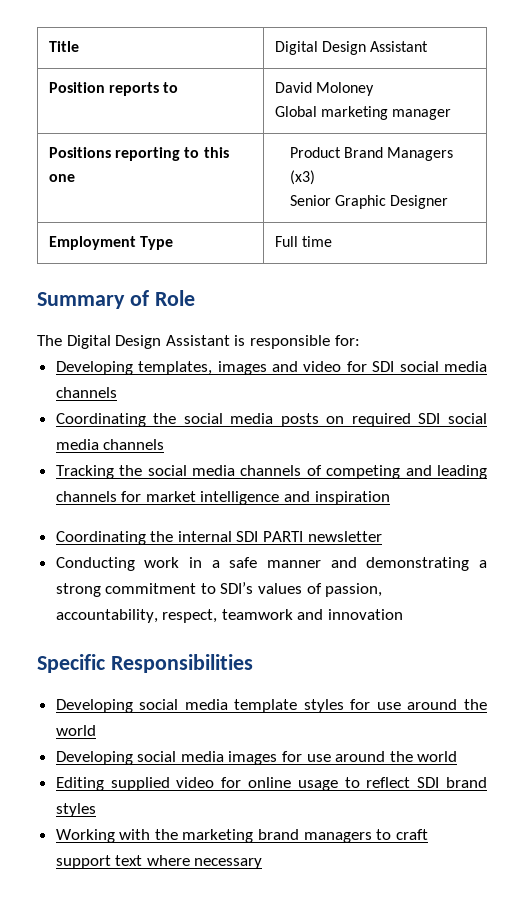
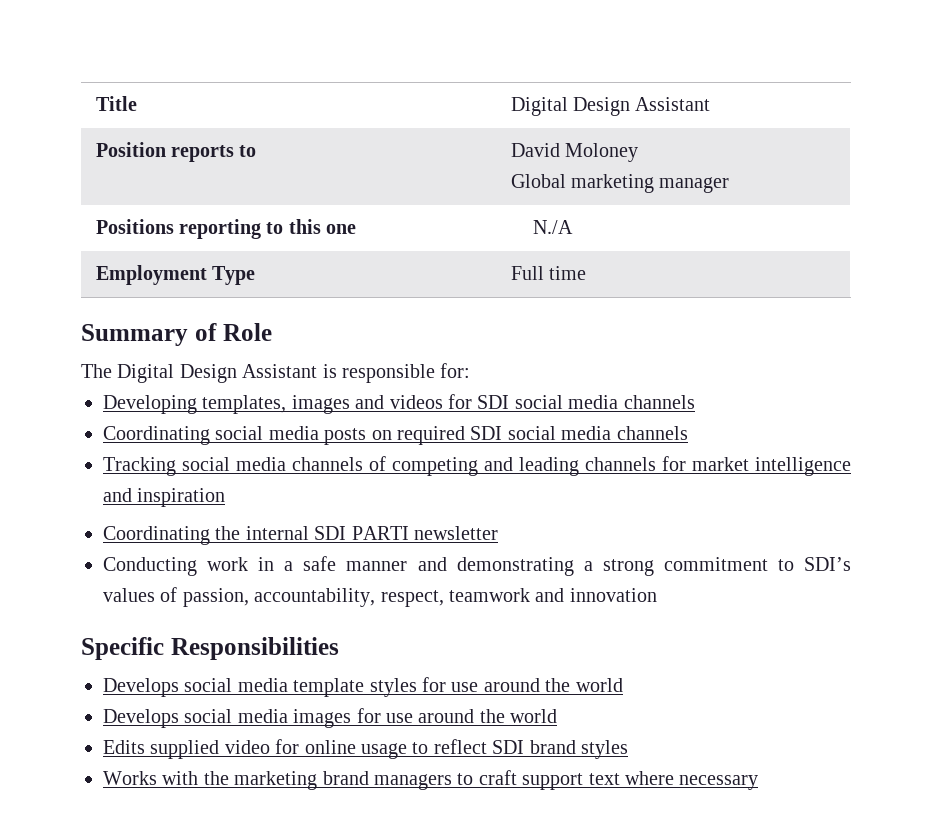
[289,147,454,161] [289,170,315,185] [289,195,449,209] Product Brand Managers (x3) // Senior Graphic Designer -> [533,220,574,234] N./A
[303,361,342,372] video -> [389,395,443,409] videos
[153,413,177,424] the -> (210, 435) none
[119,465,143,476] the -> (176, 466) none
[55,699,133,713] Developing -> [103,678,179,697] Develops
[55,751,133,765] Developing -> [103,709,179,728] Develops
[55,777,104,791] Editing -> [103,740,145,754] Edits
[55,829,115,843] Working -> [103,771,157,785] Works

